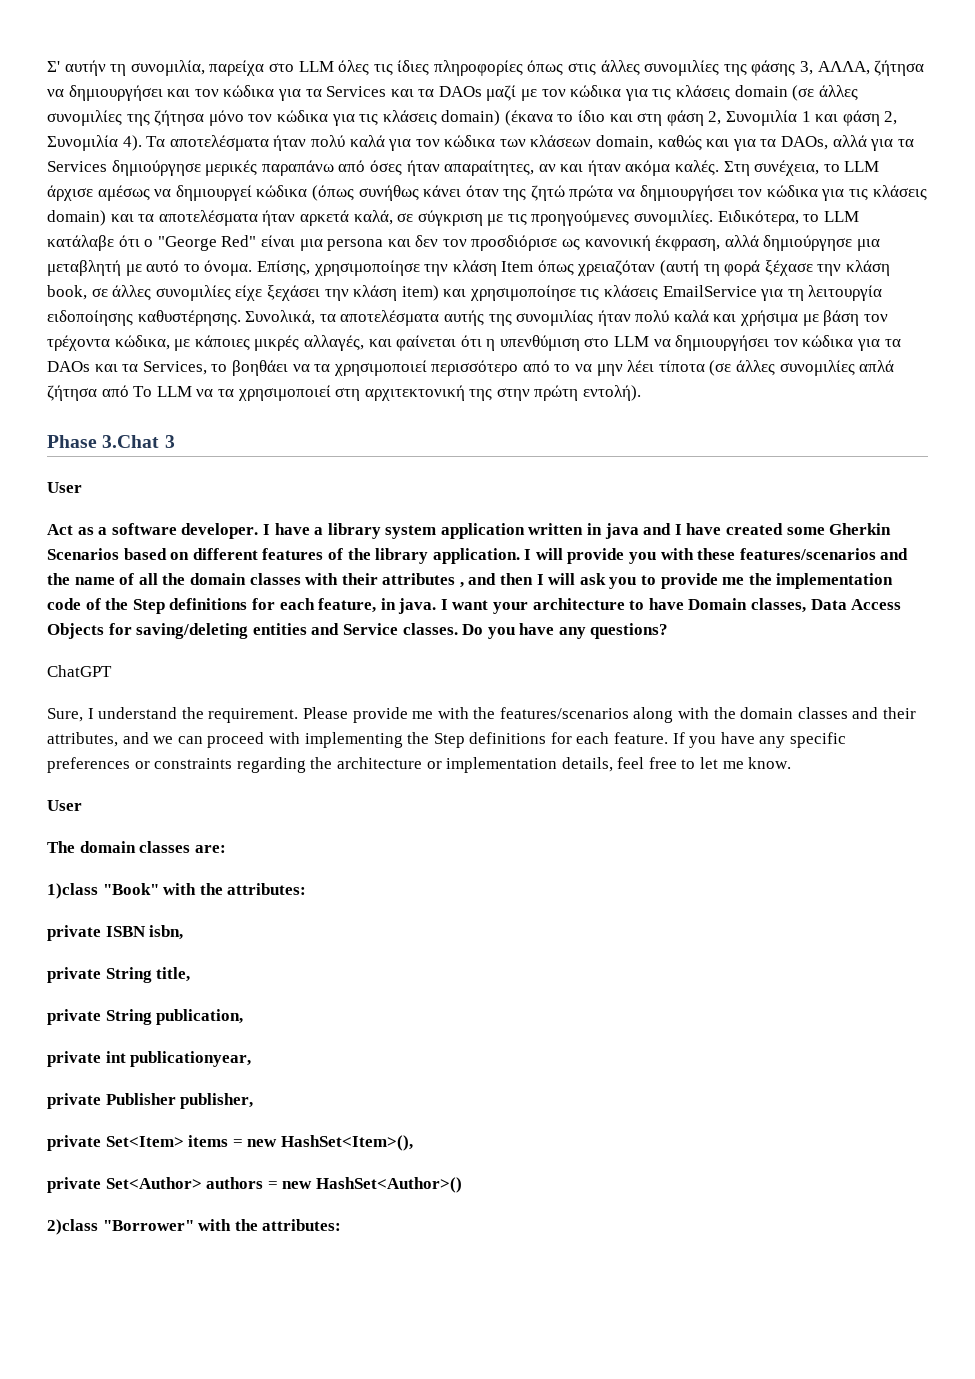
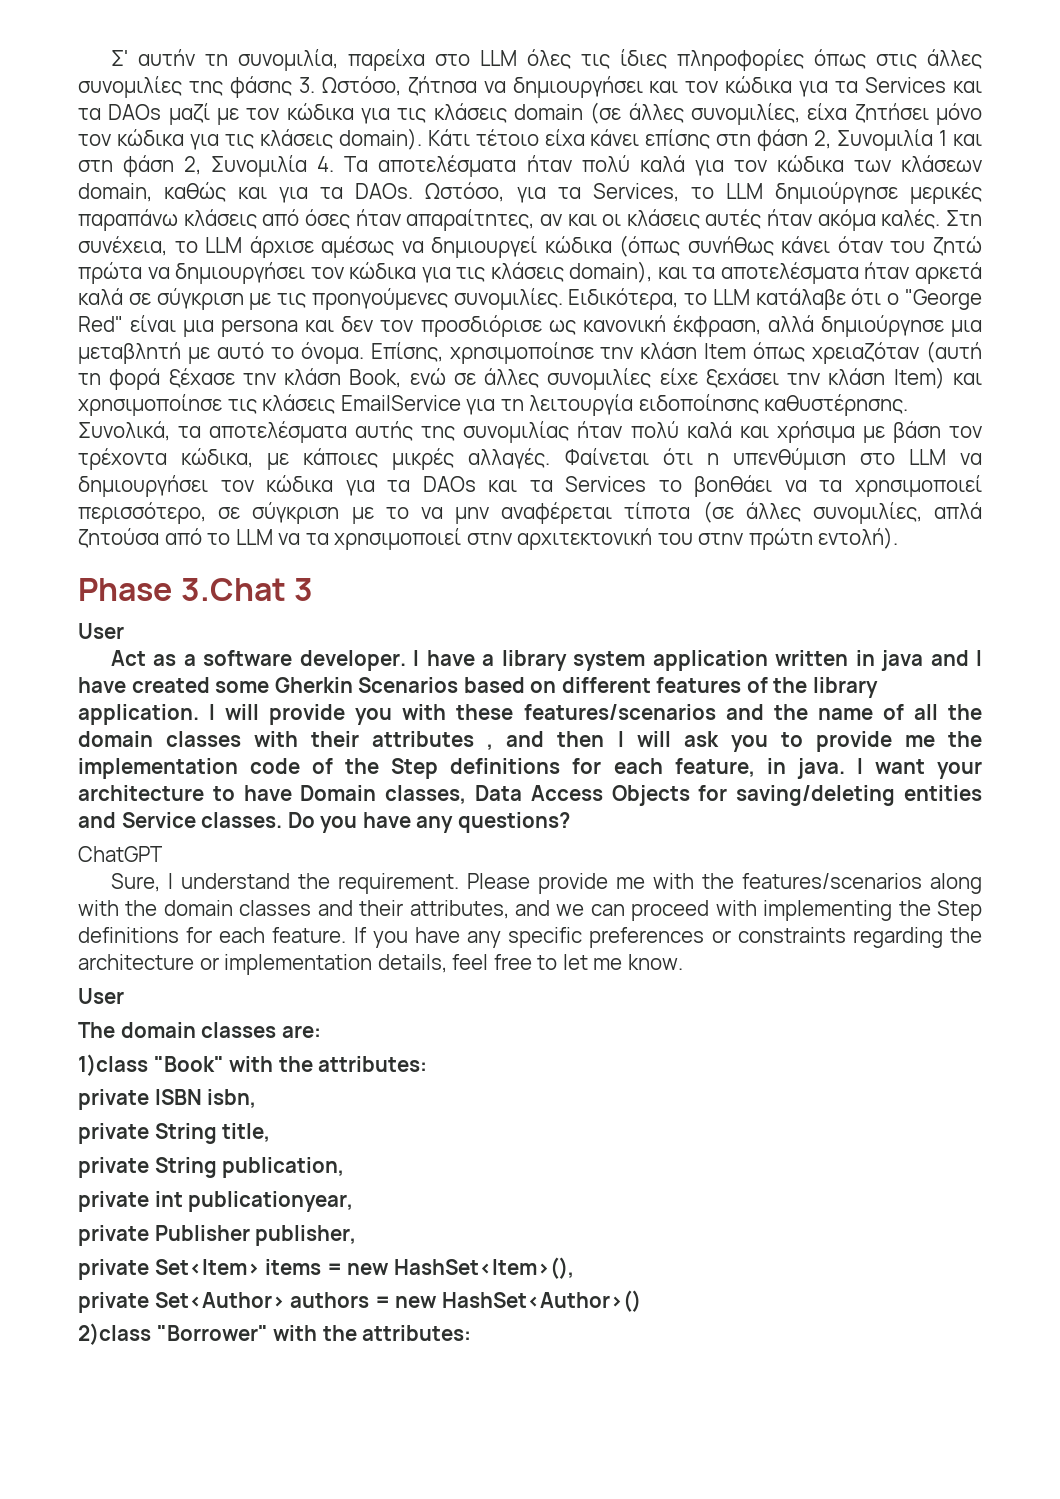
[800,61,870,75] 3, ΑΛΛΑ, -> [298,76,401,96] 3. Ωστόσο,
[47,110,205,126] συνομιλίες της ζήτησα -> [691,103,929,125] συνομιλίες, είχα ζητήσει
[441,110,633,126] domain) (έκανα το ίδιο και -> [338,128,711,150] domain). Κάτι τέτοιο είχα κάνει επίσης
[842,110,898,126] [47,135,142,151] φάση 2, Συνομιλία 4). -> [78,155,335,177] στη φάση 2, Συνομιλία 4.
[781,135,914,151] [47,161,107,172] DAOs, αλλά για τα Services -> [355,182,763,203] DAOs. Ωστόσο, για τα Services, το LLM
(334, 168) none -> [183,209,257,229] κλάσεις
(584, 168) none -> [602,209,762,229] οι κλάσεις αυτές
[503,189,527,201] της -> [890,241,926,253] του
[47,210,106,226] domain) -> [569,261,653,283] domain),
[353,210,393,225] καλά, -> [78,288,123,305] καλά
[47,285,87,300] book, -> [349,368,446,388] Book, ενώ
[401,285,439,301] item) -> [893,367,945,389] Item)
[303,335,457,351] αλλαγές, και φαίνεται -> [468,448,649,469] αλλαγές. Φαίνεται
[142,361,207,375] Services, -> [565,476,647,492] Services
[431,360,550,376] περισσότερο από -> [78,502,374,524] περισσότερο, σε σύγκριση με
[627,360,655,372] λέει -> [501,502,613,524] αναφέρεται
[779,360,895,376] [47,385,153,401] συνομιλίες απλά ζήτησα από Το -> [812,502,982,524] [78,528,231,548] συνομιλίες, απλά ζητούσα από το
[335,385,493,401] στη αρχιτεκτονική της -> [466,528,693,550] στην αρχιτεκτονική του

